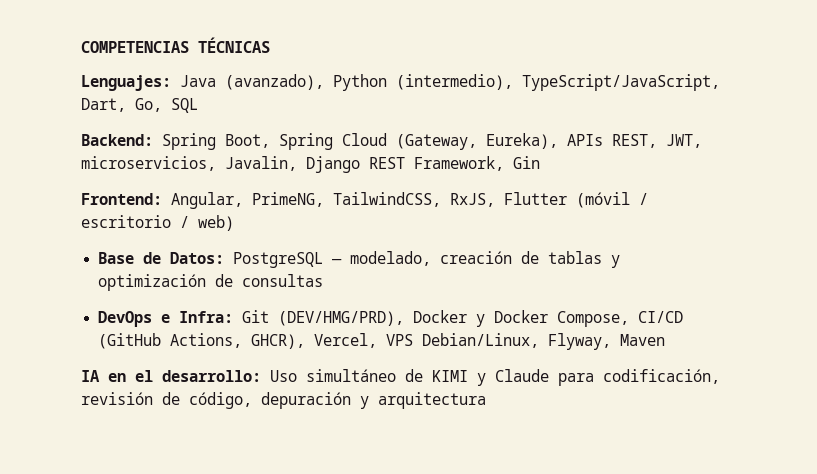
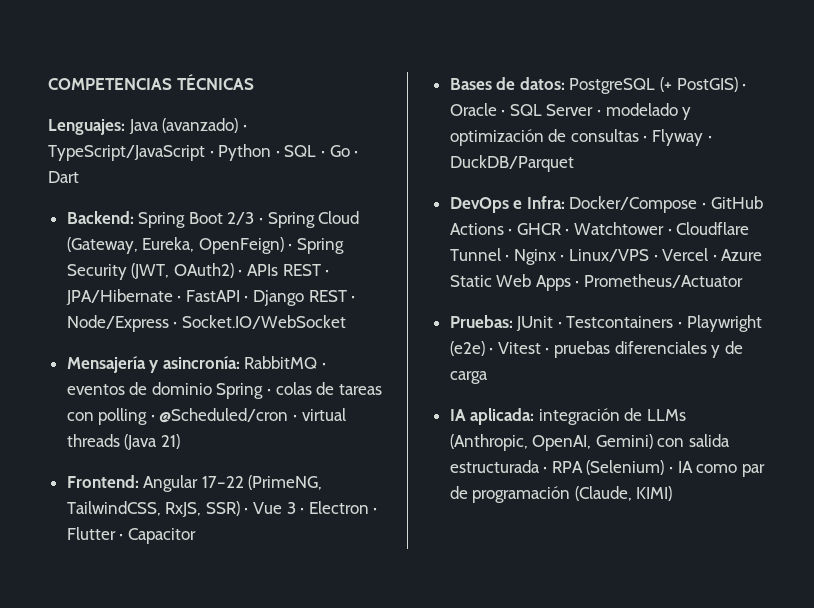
[225,74,720,91] [81,98,198,113] [81,133,702,150] [81,156,540,173] [81,192,648,209] [81,215,234,231] [98,251,603,268] (avanzado), Python (intermedio), TypeScript/JavaScript, Dart, Go, SQL // Backend: Spring Boot, Spring Cloud (Gateway, Eureka), APIs REST, JWT, microservicios, Javalin, Django REST Framework, Gin // Frontend: Angular, PrimeNG, TailwindCSS, RxJS, Flutter (móvil / escritorio / web) // Base de Datos: PostgreSQL — modelado, creación de tablas -> [162,118,247,133] [48,144,359,161] [48,171,79,183] [66,211,360,228] [66,237,345,254] [66,263,330,280] [65,289,356,306] [66,315,346,332] [66,356,327,373] [66,382,382,399] [66,408,346,425] [66,434,180,450] [66,475,323,492] [66,501,378,517] [66,527,196,544] [449,77,747,94] [449,103,678,116] (avanzado) · TypeScript/JavaScript · Python · SQL · Go · Dart // Backend: Spring Boot 2/3 · Spring Cloud (Gateway, Eureka, OpenFeign) · Spring Security (JWT, OAuth2) · APIs REST · JPA/Hibernate · FastAPI · Django REST · Node/Express · Socket.IO/WebSocket // Mensajería y asincronía: RabbitMQ · eventos de dominio Spring · colas de tareas con polling · @Scheduled/cron · virtual threads (Java 21) // Frontend: Angular 17–22 (PrimeNG, TailwindCSS, RxJS, SSR) · Vue 3 · Electron · Flutter · Capacitor // Bases de datos: PostgreSQL (+ PostGIS) · Oracle · SQL Server · modelado
(324, 280) none -> [643,129,712,146] [449,155,574,172] · Flyway · DuckDB/Parquet
[242,310,684,327] [98,333,666,350] [81,369,720,386] [81,392,486,409] Git (DEV/HMG/PRD), Docker y Docker Compose, CI/CD (GitHub Actions, GHCR), Vercel, VPS Debian/Linux, Flyway, Maven // IA en el desarrollo: Uso simultáneo de KIMI y Claude para codificación, revisión de código, depuración y arquitectura -> [569,196,763,213] [449,222,750,235] [449,248,763,265] [449,274,744,291] [449,315,762,332] [449,341,743,358] [449,371,488,384] [449,408,687,425] [449,434,731,451] [449,460,765,477] [449,486,673,503] Docker/Compose · GitHub Actions · GHCR · Watchtower · Cloudflare Tunnel · Nginx · Linux/VPS · Vercel · Azure Static Web Apps · Prometheus/Actuator // Pruebas: JUnit · Testcontainers · Playwright (e2e) · Vitest · pruebas diferenciales y de carga // IA aplicada: integración de LLMs (Anthropic, OpenAI, Gemini) con salida estructurada · RPA (Selenium) · IA como par de programación (Claude, KIMI)

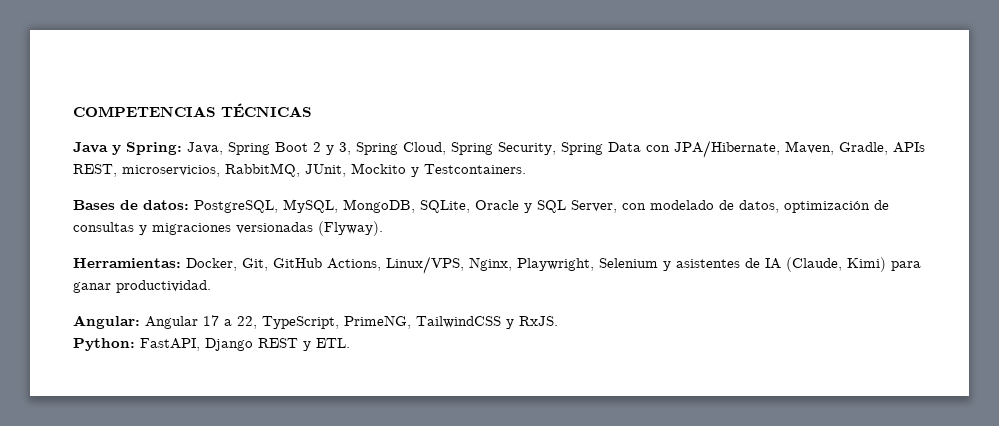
[48,118,247,135] [48,144,359,161] [48,171,79,183] [66,211,360,228] [66,237,345,254] [66,263,330,280] [65,289,356,306] [66,315,346,332] [66,356,327,373] [66,382,382,399] [66,408,346,425] [66,434,180,450] [66,475,323,492] [66,501,378,517] [66,527,196,544] [449,77,747,94] [449,103,692,120] [449,129,712,146] [449,155,574,172] [449,196,763,213] [449,222,750,235] [449,248,763,265] [449,274,744,291] [449,315,762,332] [449,341,743,358] [449,371,488,384] [449,408,687,425] [449,434,731,451] [449,460,765,477] [449,486,673,503] Lenguajes: Java (avanzado) · TypeScript/JavaScript · Python · SQL · Go · Dart // Backend: Spring Boot 2/3 · Spring Cloud (Gateway, Eureka, OpenFeign) · Spring Security (JWT, OAuth2) · APIs REST · JPA/Hibernate · FastAPI · Django REST · Node/Express · Socket.IO/WebSocket // Mensajería y asincronía: RabbitMQ · eventos de dominio Spring · colas de tareas con polling · @Scheduled/cron · virtual threads (Java 21) // Frontend: Angular 17–22 (PrimeNG, TailwindCSS, RxJS, SSR) · Vue 3 · Electron · Flutter · Capacitor // Bases de datos: PostgreSQL (+ PostGIS) · Oracle · SQL Server · modelado y optimización de consultas · Flyway · DuckDB/Parquet // DevOps e Infra: Docker/Compose · GitHub Actions · GHCR · Watchtower · Cloudflare Tunnel · Nginx · Linux/VPS · Vercel · Azure Static Web Apps · Prometheus/Actuator // Pruebas: JUnit · Testcontainers · Playwright (e2e) · Vitest · pruebas diferenciales y de carga // IA aplicada: integración de LLMs (Anthropic, OpenAI, Gemini) con salida estructurada · RPA (Selenium) · IA como par de programación (Claude, KIMI) -> [73,140,925,158] [73,163,526,177] [73,199,889,213] [73,221,383,236] [73,256,921,274] [73,280,211,293] [73,315,558,329] [73,338,350,351] Java y Spring: Java, Spring Boot 2 y 3, Spring Cloud, Spring Security, Spring Data con JPA/Hibernate, Maven, Gradle, APIs REST, microservicios, RabbitMQ, JUnit, Mockito y Testcontainers. // Bases de datos: PostgreSQL, MySQL, MongoDB, SQLite, Oracle y SQL Server, con modelado de datos, optimización de consultas y migraciones versionadas (Flyway). // Herramientas: Docker, Git, GitHub Actions, Linux/VPS, Nginx, Playwright, Selenium y asistentes de IA (Claude, Kimi) para ganar productividad. // Angular: Angular 17 a 22, TypeScript, PrimeNG, TailwindCSS y RxJS. // Python: FastAPI, Django REST y ETL.

